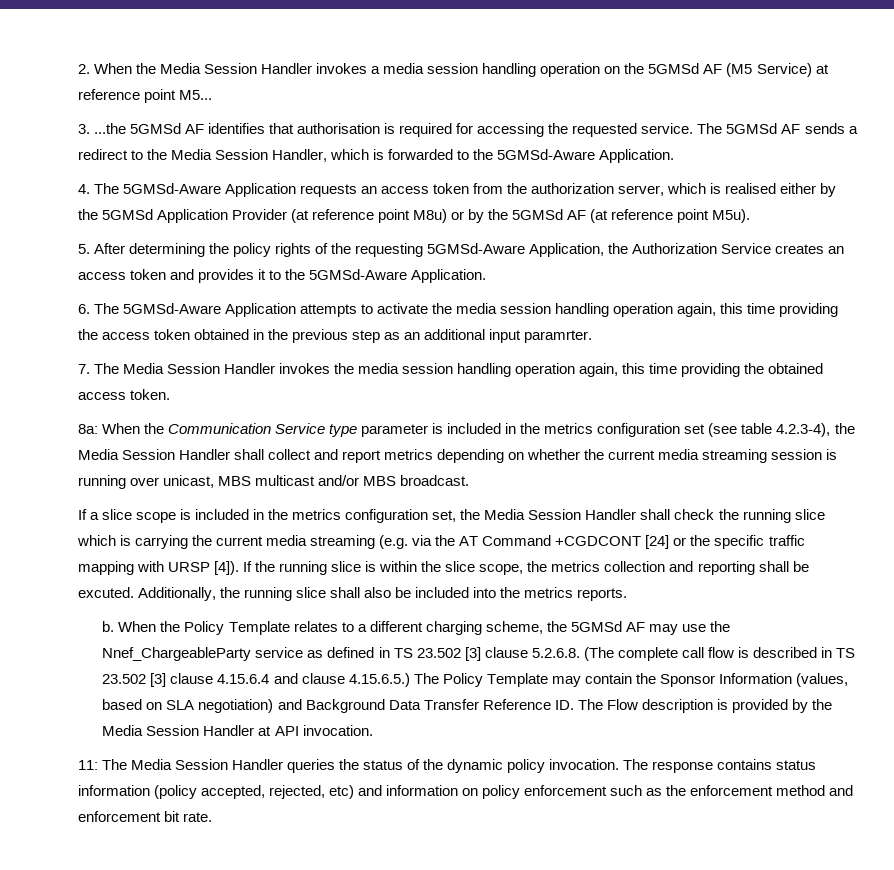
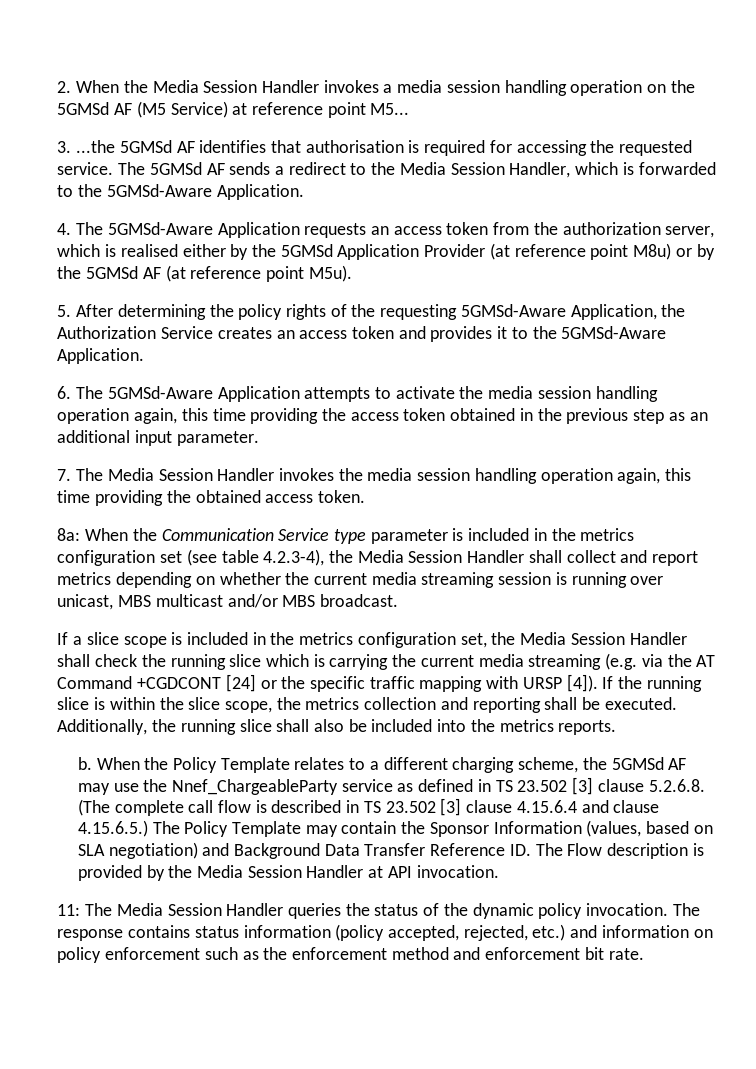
[524,330,593,343] paramrter. -> [176,431,259,446] parameter.
[77,587,134,598] excuted. -> [604,697,677,710] executed.
[328,785,354,799] etc) -> [532,924,566,941] etc.)

